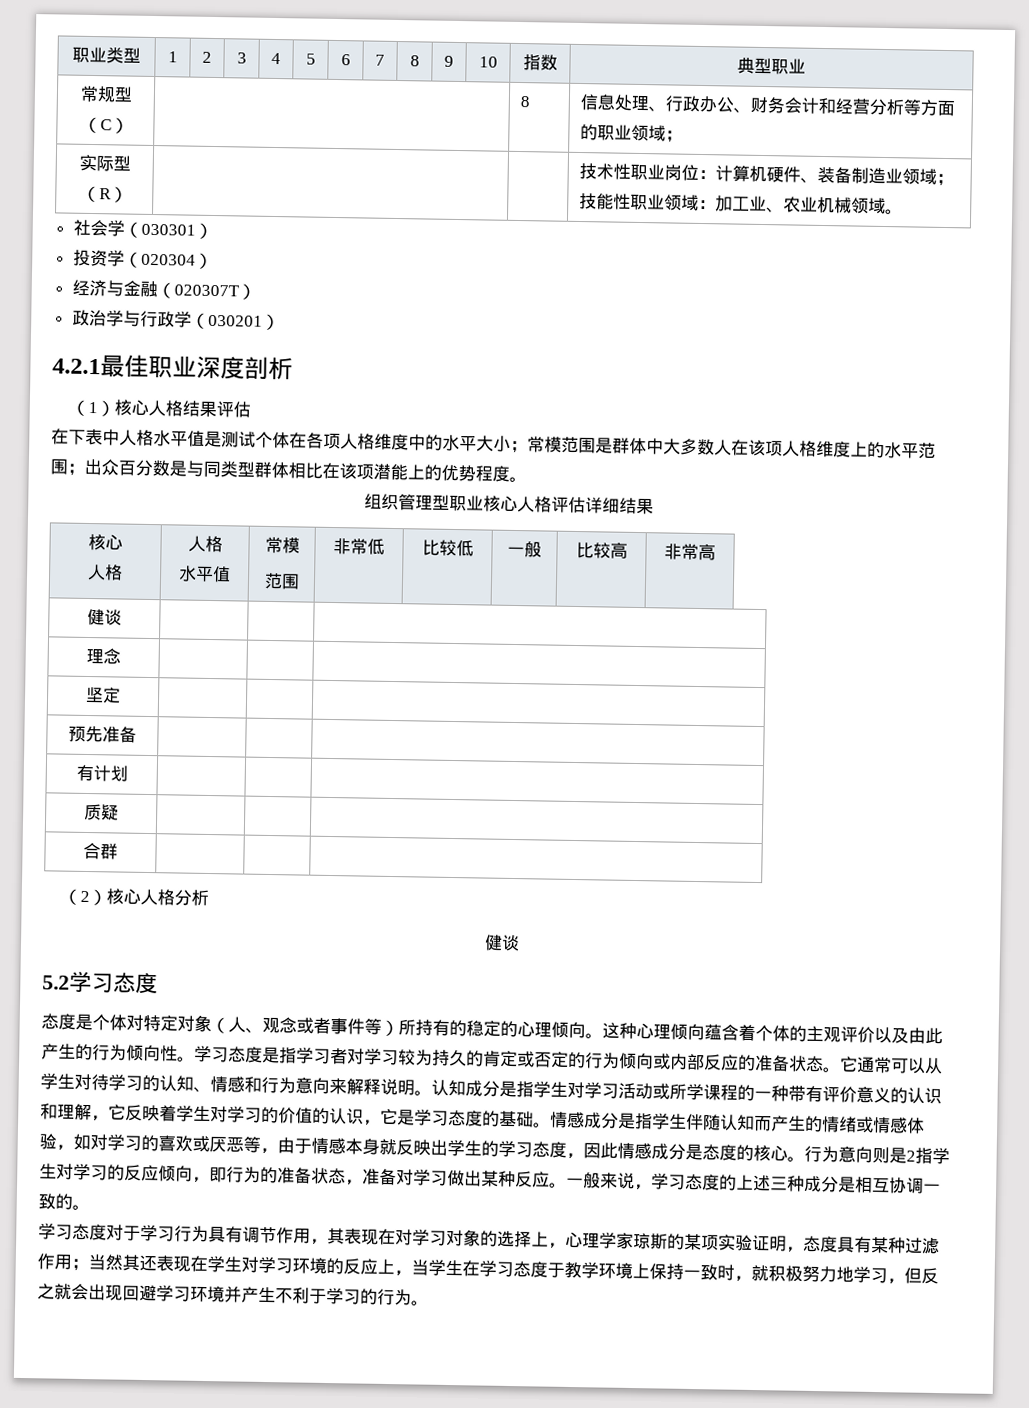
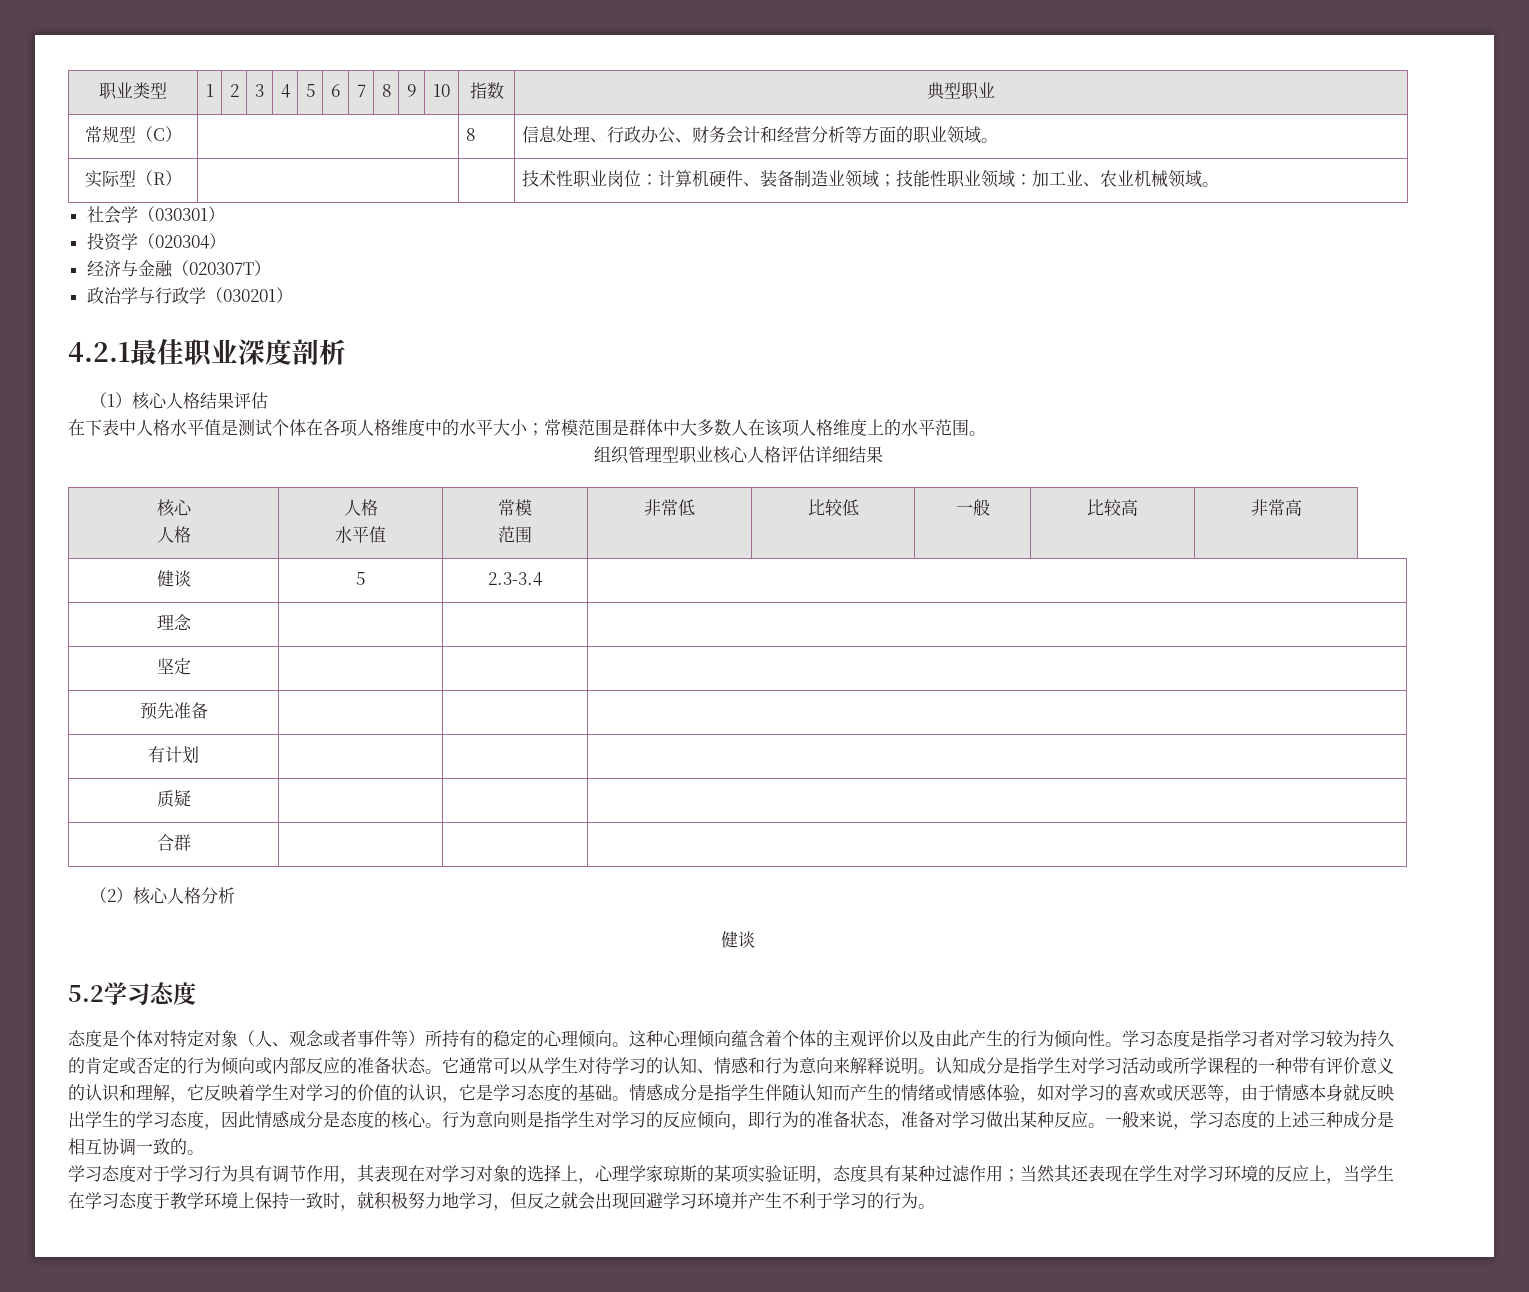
[665,130,684,143] ； -> [980,138,998,143] 。
[67,458,510,482] ；出众百分数是与同类型群体相比在该项潜能上的优势程度 -> (969, 427) none
(122, 617) | -> [355,572,365,585] [487,572,543,586] 5 | 2.3-3.4
[906,1150,916,1162] 2 -> (544, 1119) none

